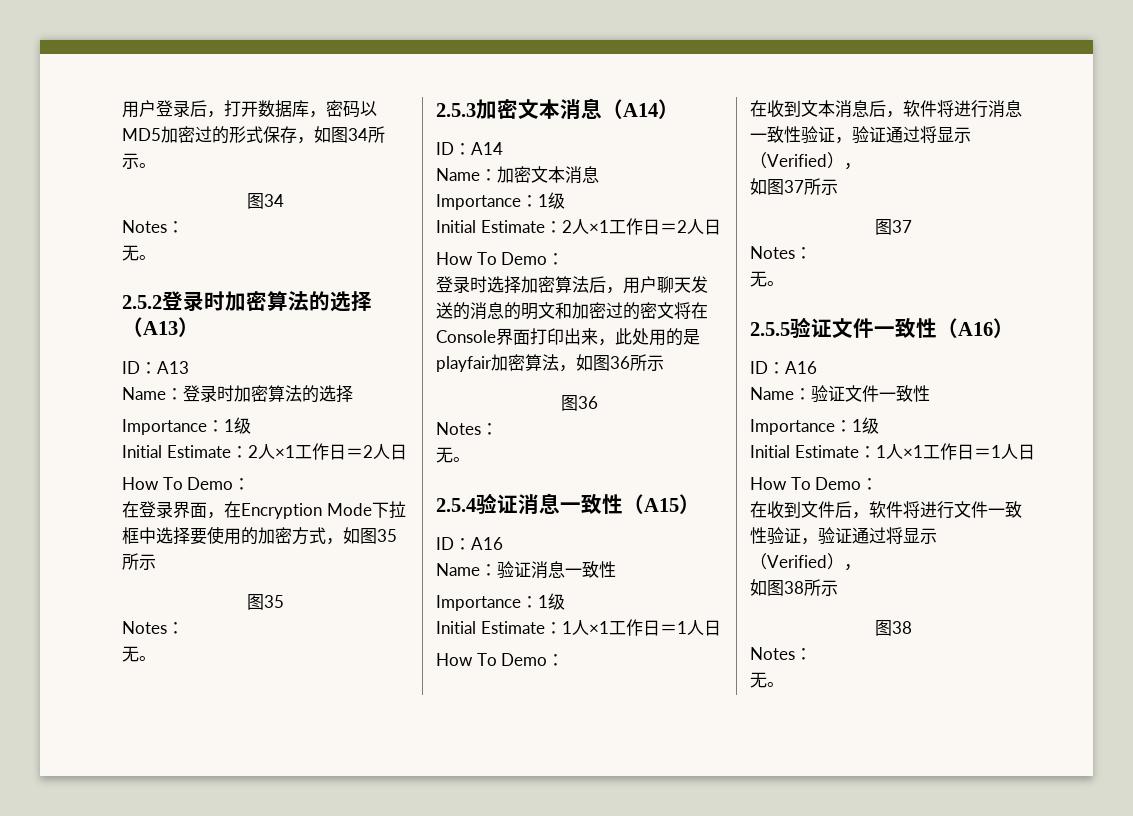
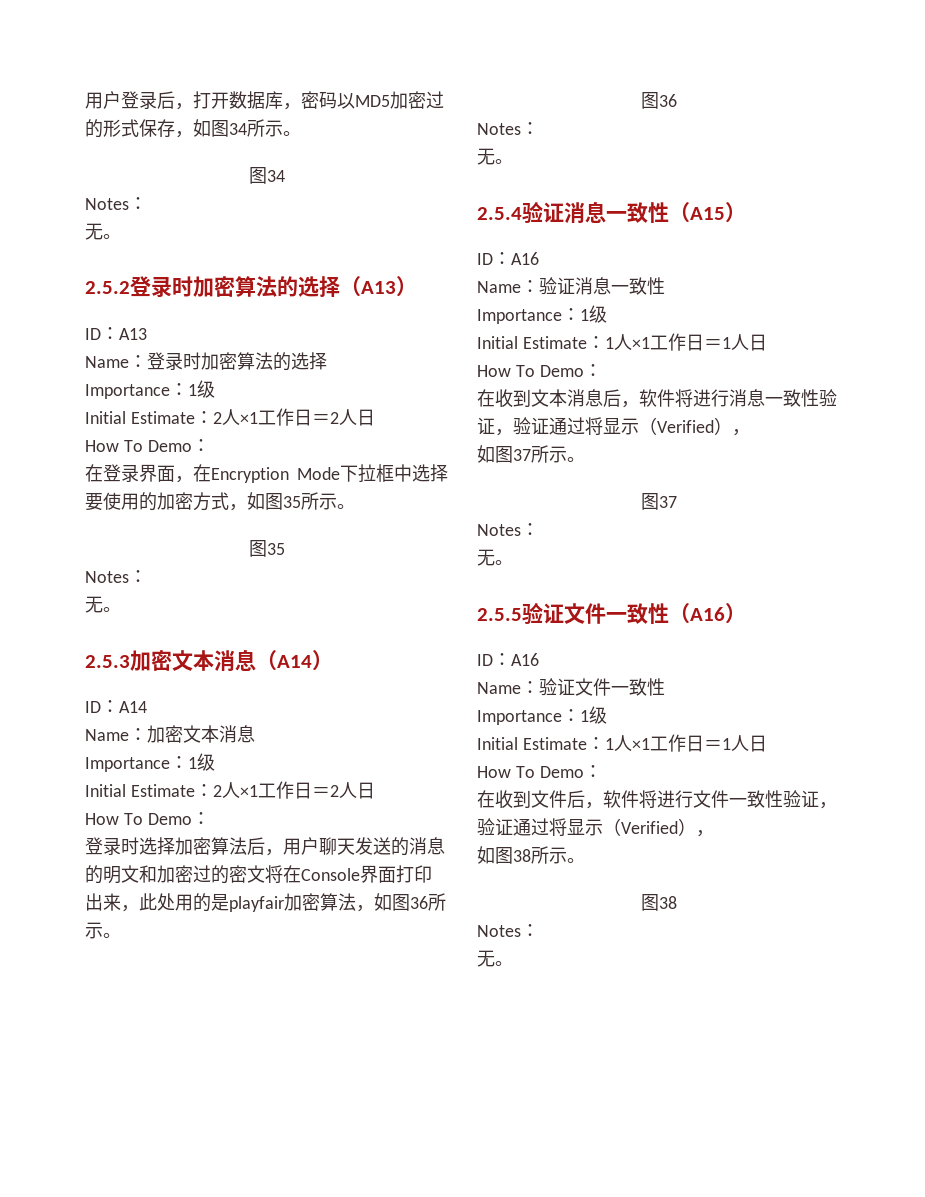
(156, 562) none -> [337,504,355,509] 。
(664, 363) none -> [103,933,121,938] 。
(838, 187) none -> [567,457,585,462] 。
(838, 588) none -> [567,858,585,863] 。

